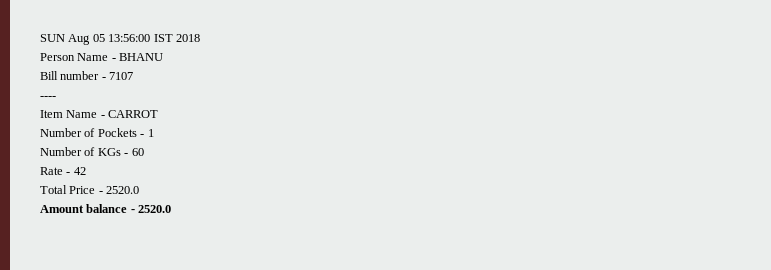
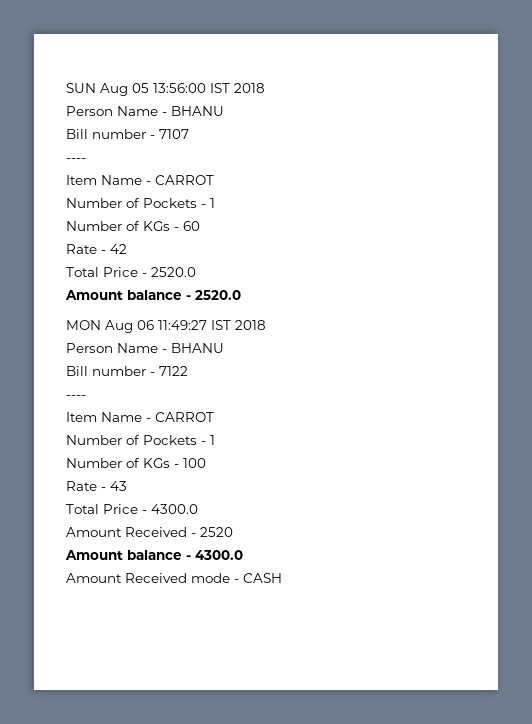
(172, 209) none -> [66,320,266,333] [66,343,224,353] [66,366,188,376] [66,395,86,399] [66,412,214,422] [66,435,215,445] [66,458,206,468] [66,481,127,491] [66,504,198,514] [66,527,233,537] [65,550,243,560] [66,573,282,583] // MON Aug 06 11:49:27 IST 2018 // Person Name - BHANU // Bill number - 7122 // ---- // Item Name - CARROT // Number of Pockets - 1 // Number of KGs - 100 // Rate - 43 // Total Price - 4300.0 // Amount Received - 2520 // Amount balance - 4300.0 // Amount Received mode - CASH

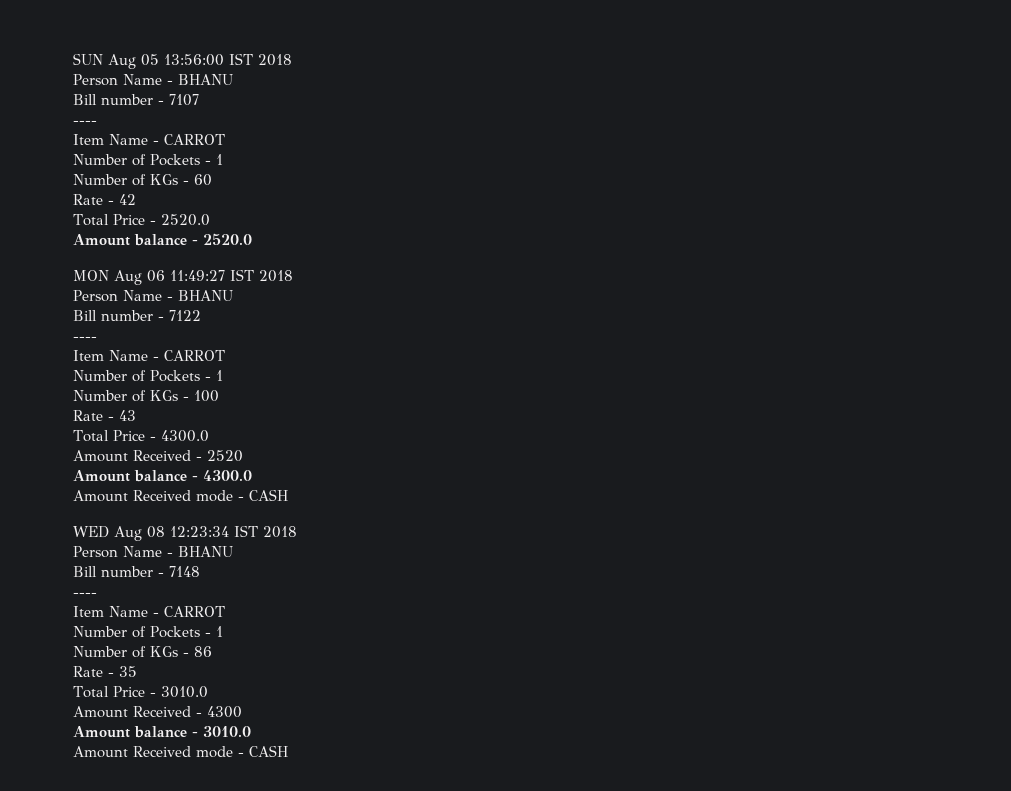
(282, 578) none -> [73,525,297,541] [73,546,233,558] [73,566,200,577] [73,592,97,597] [73,606,225,617] [73,626,223,638] [73,646,212,658] [73,666,137,677] [73,686,208,698] [73,706,242,718] [73,726,251,738] [73,745,288,758] // WED Aug 08 12:23:34 IST 2018 // Person Name - BHANU // Bill number - 7148 // ---- // Item Name - CARROT // Number of Pockets - 1 // Number of KGs - 86 // Rate - 35 // Total Price - 3010.0 // Amount Received - 4300 // Amount balance - 3010.0 // Amount Received mode - CASH

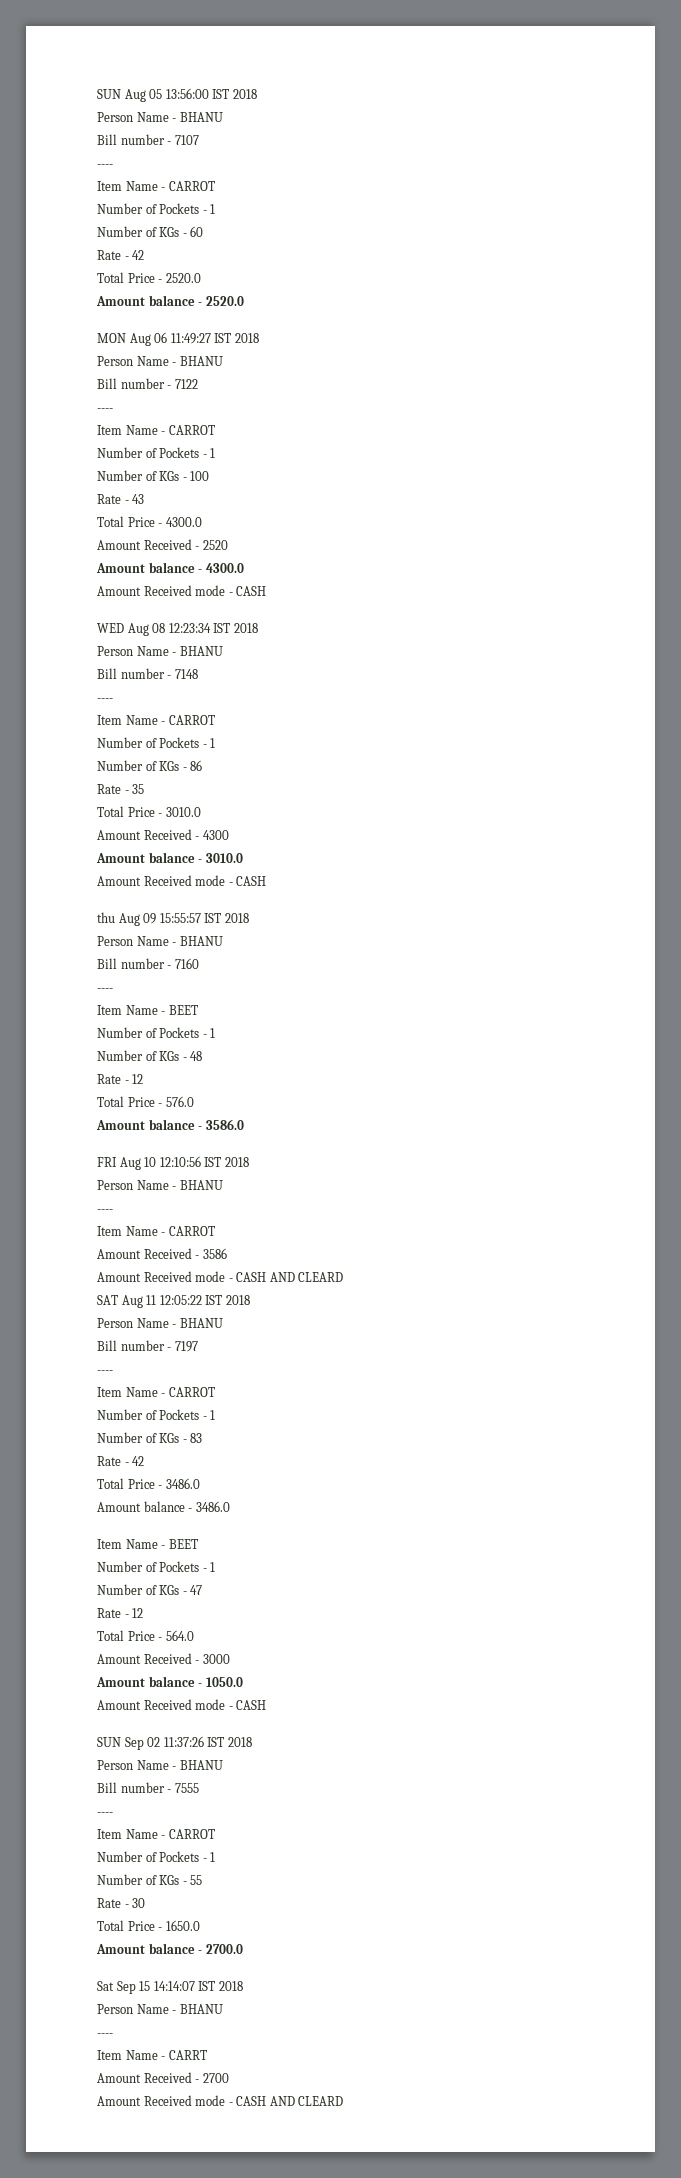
(288, 751) none -> [97,912,249,926] [97,936,223,946] [97,958,199,969] [97,988,113,992] [97,1005,198,1015] [97,1027,216,1038] [97,1050,203,1061] [97,1074,144,1084] [97,1096,194,1107] [96,1119,244,1130] [97,1156,249,1170] [97,1180,223,1190] [97,1209,113,1213] [97,1226,215,1236] [97,1248,227,1259] [97,1271,344,1282] [97,1295,250,1308] [97,1318,223,1328] [97,1340,198,1352] [97,1370,113,1374] [97,1387,215,1397] [97,1409,216,1420] [97,1432,203,1443] [97,1456,145,1466] [97,1478,200,1489] [97,1501,230,1512] [97,1539,198,1549] [97,1561,216,1572] [97,1584,203,1595] [97,1608,144,1618] [97,1630,194,1641] [97,1653,230,1664] [96,1676,243,1687] [97,1699,267,1710] [97,1736,252,1750] [97,1760,223,1770] [97,1782,199,1793] [97,1812,113,1816] [97,1829,215,1839] [97,1851,216,1862] [97,1874,203,1885] [97,1898,146,1908] [97,1920,200,1931] [96,1943,243,1954] [97,1981,243,1994] [97,2004,223,2014] [97,2033,113,2037] [97,2050,207,2060] [97,2072,229,2083] [97,2095,344,2106] // thu Aug 09 15:55:57 IST 2018 // Person Name - BHANU // Bill number - 7160 // ---- // Item Name - BEET // Number of Pockets - 1 // Number of KGs - 48 // Rate - 12 // Total Price - 576.0 // Amount balance - 3586.0 // FRI Aug 10 12:10:56 IST 2018 // Person Name - BHANU // ---- // Item Name - CARROT // Amount Received - 3586 // Amount Received mode - CASH AND CLEARD // SAT Aug 11 12:05:22 IST 2018 // Person Name - BHANU // Bill number - 7197 // ---- // Item Name - CARROT // Number of Pockets - 1 // Number of KGs - 83 // Rate - 42 // Total Price - 3486.0 // Amount balance - 3486.0 // Item Name - BEET // Number of Pockets - 1 // Number of KGs - 47 // Rate - 12 // Total Price - 564.0 // Amount Received - 3000 // Amount balance - 1050.0 // Amount Received mode - CASH // SUN Sep 02 11:37:26 IST 2018 // Person Name - BHANU // Bill number - 7555 // ---- // Item Name - CARROT // Number of Pockets - 1 // Number of KGs - 55 // Rate - 30 // Total Price - 1650.0 // Amount balance - 2700.0 // Sat Sep 15 14:14:07 IST 2018 // Person Name - BHANU // ---- // Item Name - CARRT // Amount Received - 2700 // Amount Received mode - CASH AND CLEARD

